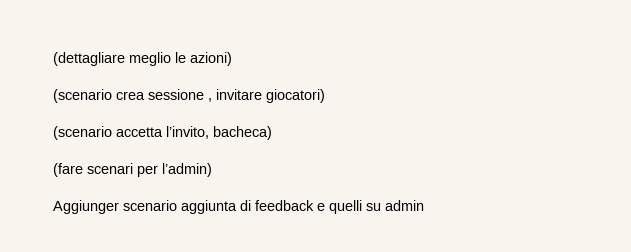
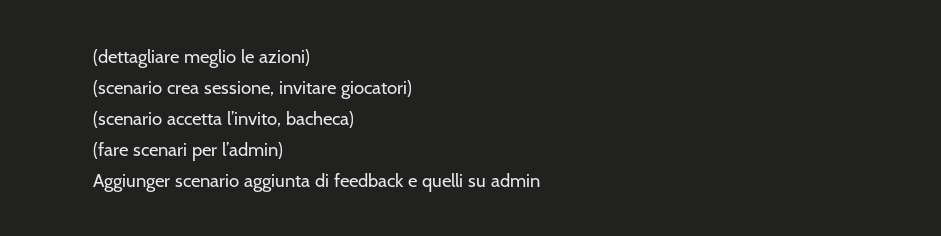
[148,89,212,102] sessione , -> [203,81,274,96] sessione,

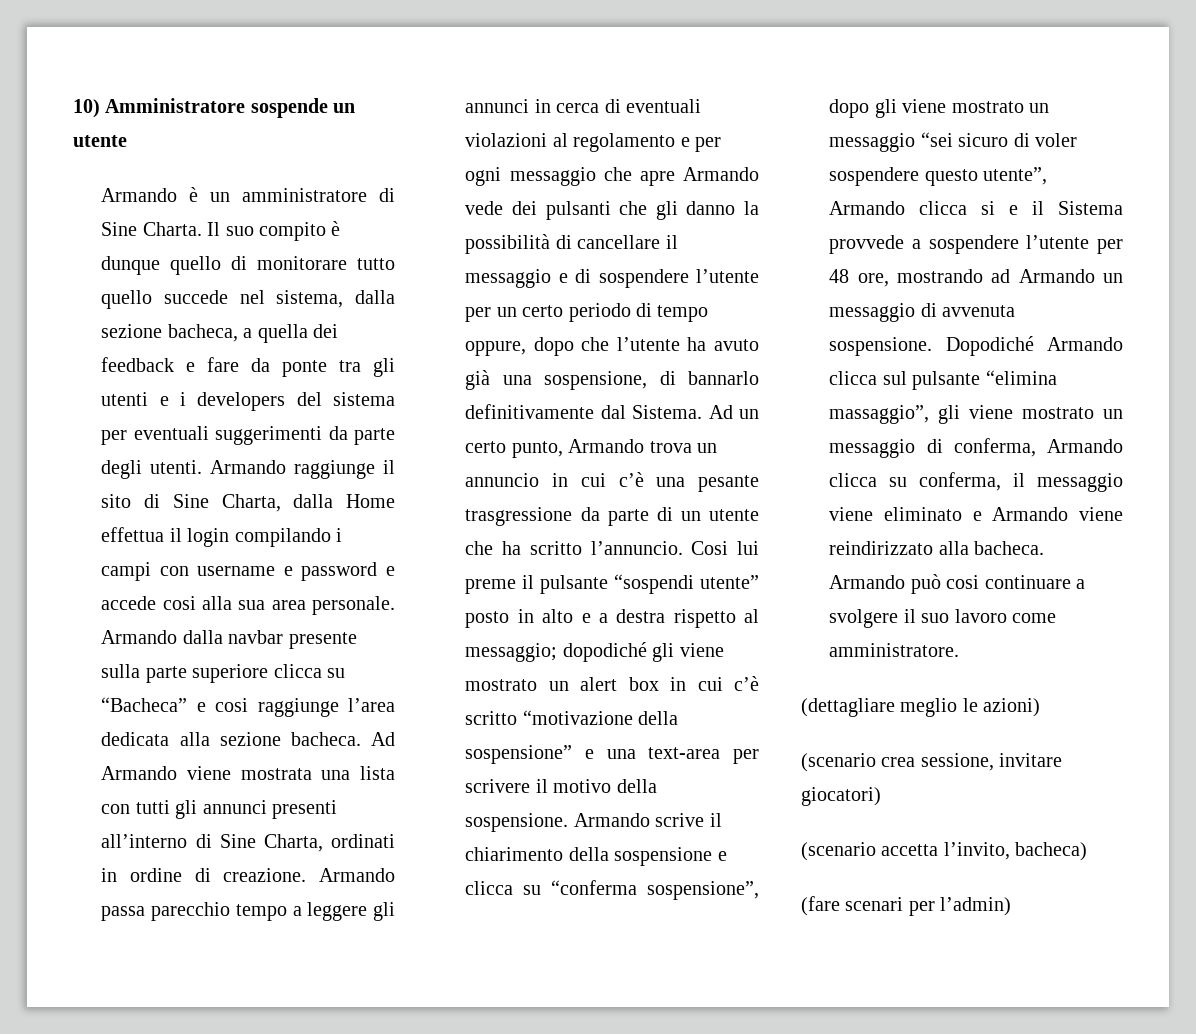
(93, 58) none -> [73,98,356,118] [73,135,127,147] [101,187,395,202] [101,221,341,241] [101,256,395,275] [101,290,395,309] [101,324,339,343] [101,357,395,377] [101,392,395,411] [101,426,395,445] [101,460,395,479] [101,494,396,512] [101,527,343,547] [101,562,395,581] [101,596,395,615] [101,630,357,649] [101,664,346,683] [101,697,395,717] [101,732,395,746] [101,766,395,780] [101,800,338,819] [101,834,395,852] [101,868,395,882] [101,902,396,921] [465,99,702,113] [465,133,722,152] [465,167,759,186] [465,201,759,220] [465,234,678,254] [465,269,759,288] [465,303,709,322] [465,337,759,356] [465,370,759,390] [465,404,759,419] [465,439,718,458] [465,472,759,492] [465,507,759,526] [465,541,759,555] [465,574,759,594] [465,609,759,628] [465,642,724,662] [465,676,759,691] [465,710,679,725] [465,745,759,764] [465,779,657,793] [465,813,722,832] [465,847,727,866] [465,880,759,900] [829,99,1050,118] [829,132,1078,152] [829,167,1048,186] [829,201,1123,215] [829,235,1123,254] [829,269,1123,287] [829,303,1016,322] [829,336,1123,356] [829,370,1057,390] [829,405,1123,424] [829,438,1123,458] [829,472,1123,492] [829,507,1123,521] [829,541,1045,555] [829,574,1086,594] [829,609,1057,628] [829,643,960,657] 10) Amministratore sospende un utente // Armando è un amministratore di Sine Charta. Il suo compito è dunque quello di monitorare tutto quello succede nel sistema, dalla sezione bacheca, a quella dei feedback e fare da ponte tra gli utenti e i developers del sistema per eventuali suggerimenti da parte degli utenti. Armando raggiunge il sito di Sine Charta, dalla Home effettua il login compilando i campi con username e password e accede cosi alla sua area personale. Armando dalla navbar presente sulla parte superiore clicca su “Bacheca” e cosi raggiunge l’area dedicata alla sezione bacheca. Ad Armando viene mostrata una lista con tutti gli annunci presenti all’interno di Sine Charta, ordinati in ordine di creazione. Armando passa parecchio tempo a leggere gli annunci in cerca di eventuali violazioni al regolamento e per ogni messaggio che apre Armando vede dei pulsanti che gli danno la possibilità di cancellare il messaggio e di sospendere l’utente per un certo periodo di tempo oppure, dopo che l’utente ha avuto già una sospensione, di bannarlo definitivamente dal Sistema. Ad un certo punto, Armando trova un annuncio in cui c’è una pesante trasgressione da parte di un utente che ha scritto l’annuncio. Cosi lui preme il pulsante “sospendi utente” posto in alto e a destra rispetto al messaggio; dopodiché gli viene mostrato un alert box in cui c’è scritto “motivazione della sospensione” e una text-area per scrivere il motivo della sospensione. Armando scrive il chiarimento della sospensione e clicca su “conferma sospensione”, dopo gli viene mostrato un messaggio “sei sicuro di voler sospendere questo utente”, Armando clicca si e il Sistema provvede a sospendere l’utente per 48 ore, mostrando ad Armando un messaggio di avvenuta sospensione. Dopodiché Armando clicca sul pulsante “elimina massaggio”, gli viene mostrato un messaggio di conferma, Armando clicca su conferma, il messaggio viene eliminato e Armando viene reindirizzato alla bacheca. Armando può cosi continuare a svolgere il suo lavoro come amministratore. //
[93,173,540,192] // Aggiunger scenario aggiunta di feedback e quelli su admin -> (1012, 906) none

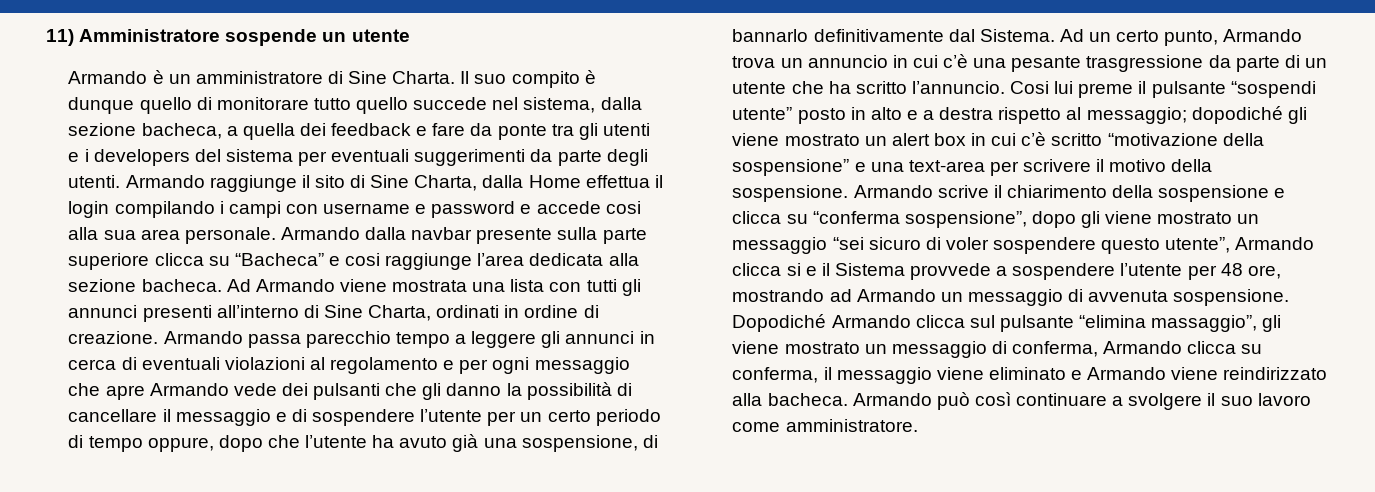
[73,99,100,118] 10) -> [46,29,74,46] 11)
[946,575,980,589] cosi -> [974,392,1011,406] così
[801,698,1041,717] [801,753,1063,772] [801,787,881,806] [801,842,1088,861] [801,896,1012,916] // (dettagliare meglio le azioni) // (scenario crea sessione, invitare giocatori) // (scenario accetta l’invito, bacheca) // (fare scenari per l’admin) -> (918, 425) none

